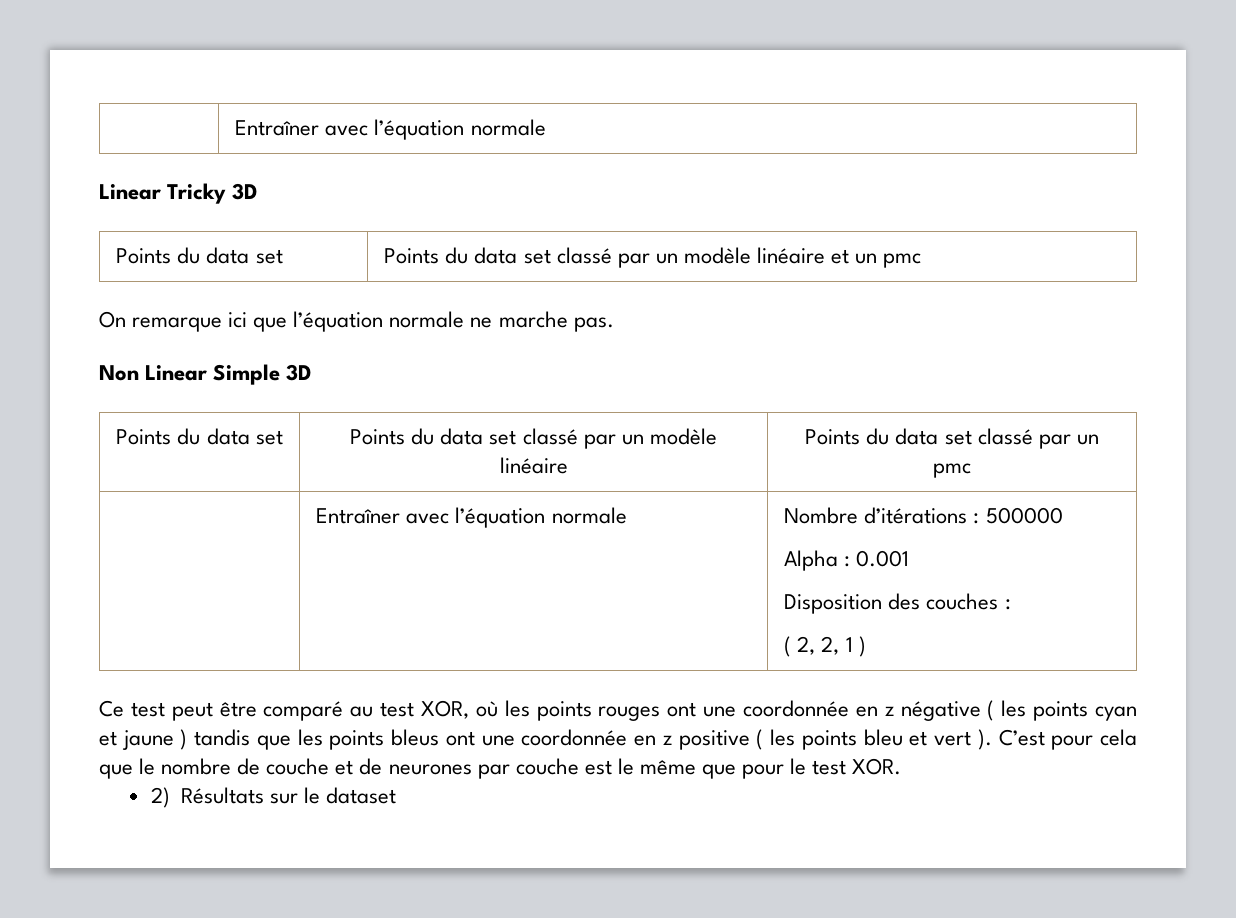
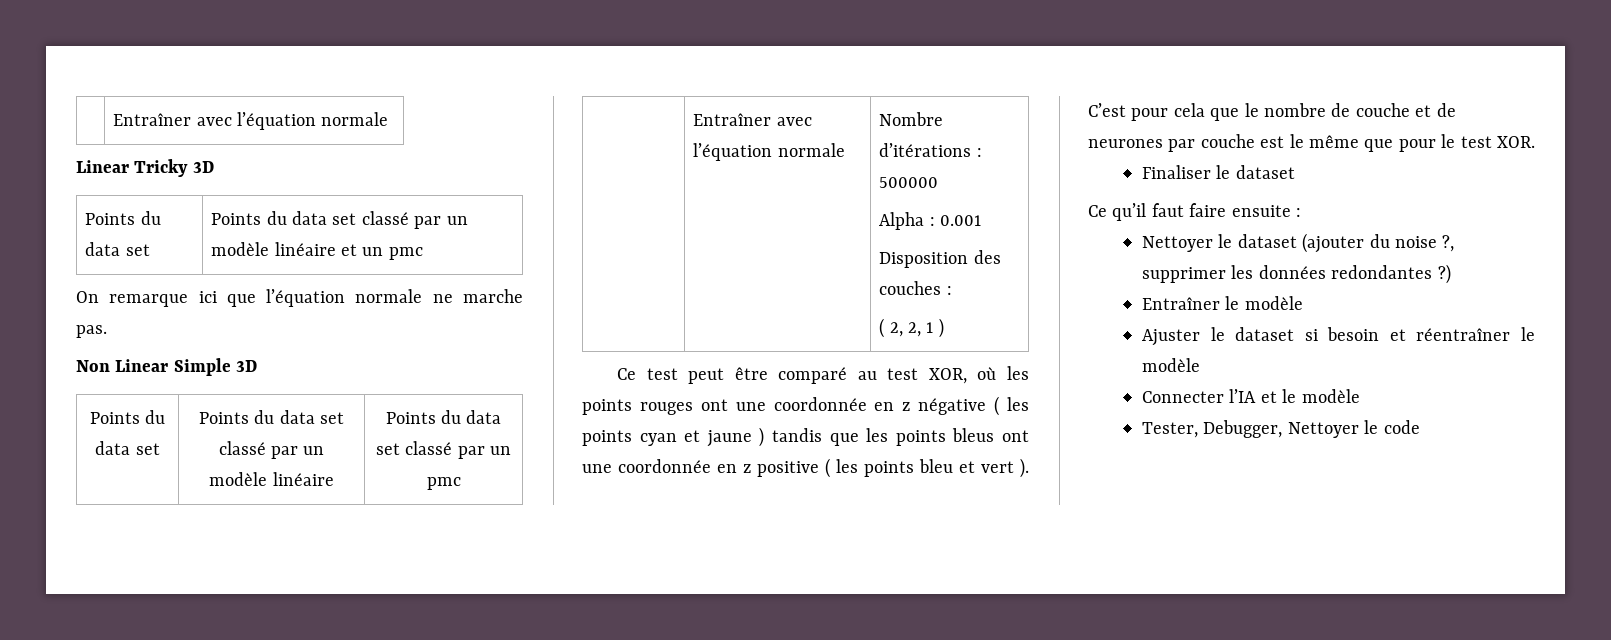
[150,787,397,808] 2) Résultats sur le dataset -> [1142,165,1295,179] [1088,203,1301,221] [1142,233,1455,253] [1142,264,1451,284] [1142,296,1303,310] [1142,327,1535,346] [1142,358,1201,372] [1142,389,1360,403] [1142,420,1420,438] Finaliser le dataset // Ce qu’il faut faire ensuite : // Nettoyer le dataset (ajouter du noise ?, supprimer les données redondantes ?) // Entraîner le modèle // Ajuster le dataset si besoin et réentraîner le modèle // Connecter l’IA et le modèle // Tester, Debugger, Nettoyer le code

